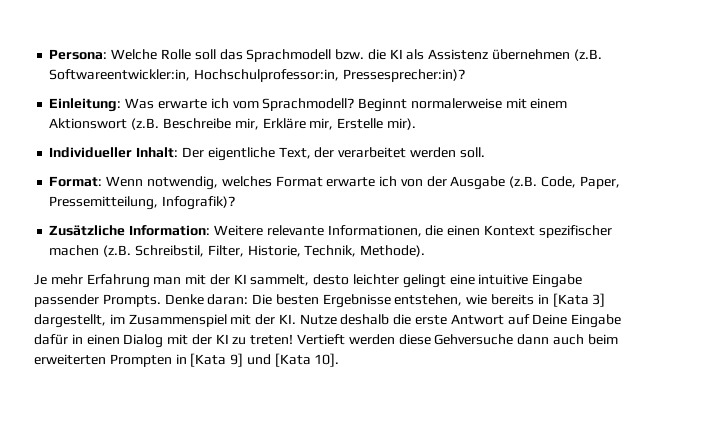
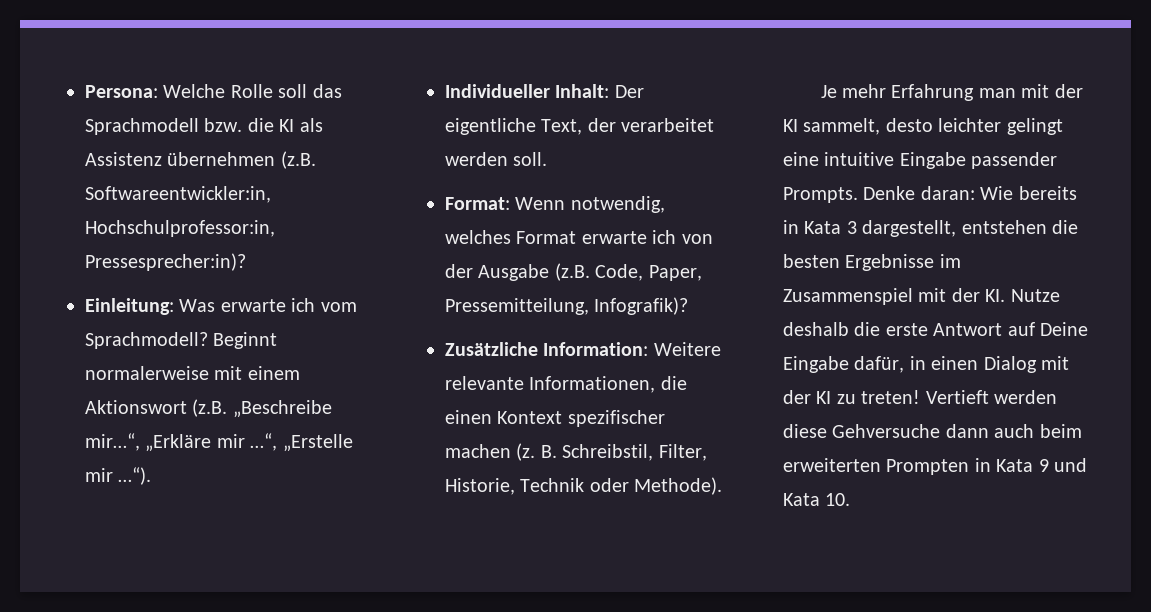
[162,118,416,130] Beschreibe mir, Erkläre mir, Erstelle mir). -> [232,400,332,418] [85,433,353,452] [85,467,152,485] „Beschreibe mir…“, „Erkläre mir …“, „Erstelle mir …“).
[103,245,132,257] (z.B. -> [516,443,557,461] (z. B.
[304,245,357,257] Technik, -> [520,478,629,492] Technik oder
[252,293,606,308] [34,314,106,328] Die besten Ergebnisse entstehen, wie bereits in [Kata 3] dargestellt, -> [980,186,1077,200] [783,220,1078,237] [783,254,935,271] Wie bereits in Kata 3 dargestellt, entstehen die besten Ergebnisse
[34,334,68,345] dafür -> [854,356,905,373] dafür,
[190,353,340,367] [Kata 9] und [Kata 10]. -> [996,458,1087,472] [783,493,851,506] Kata 9 und Kata 10.

